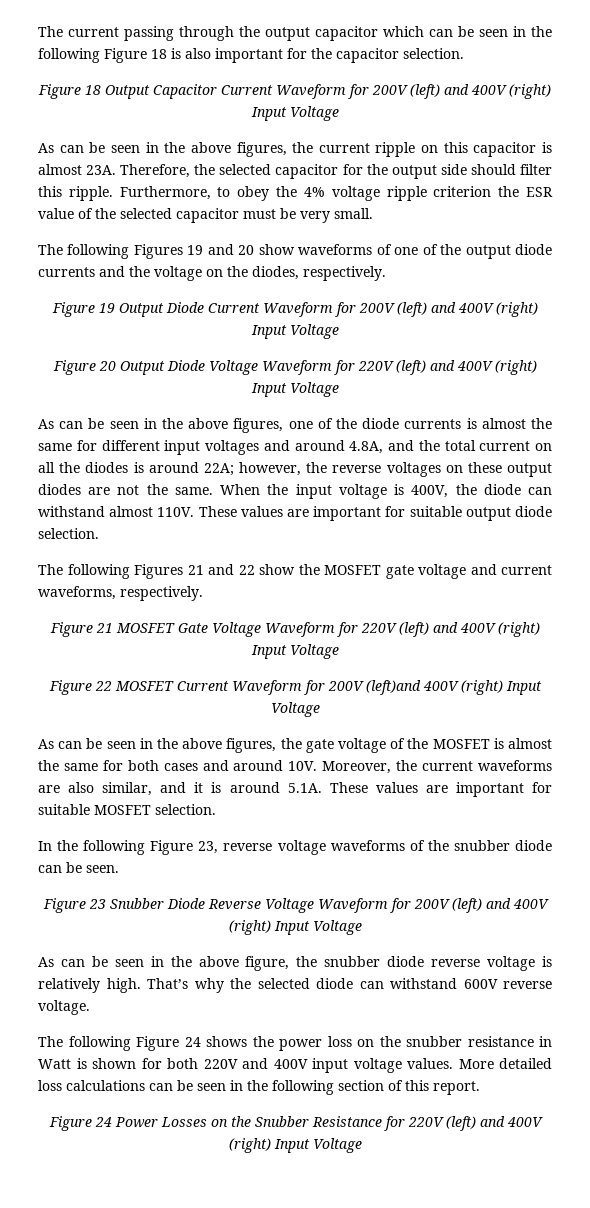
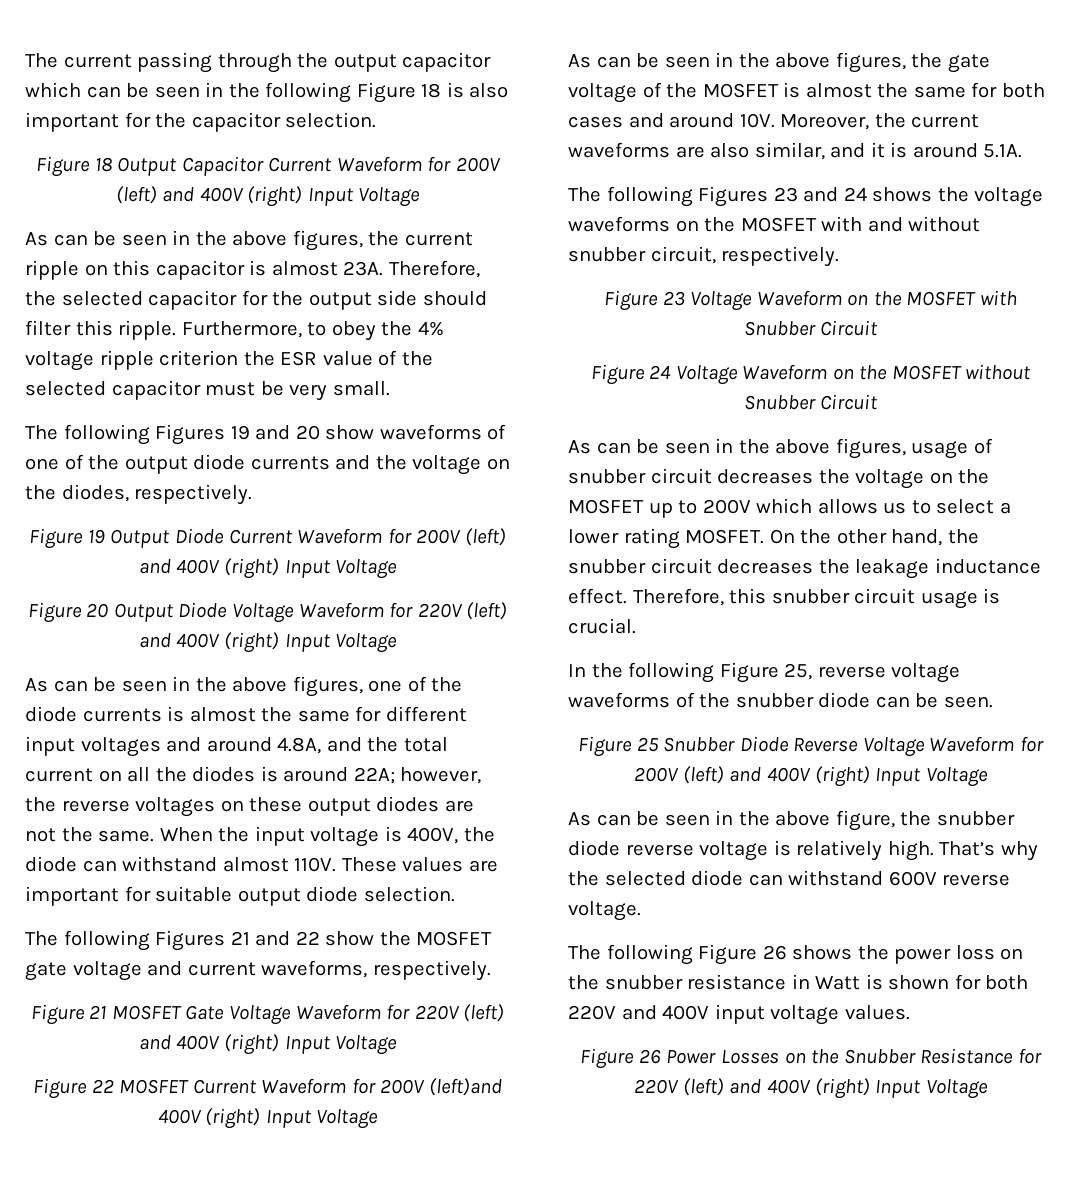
[329,782,552,797] [38,804,216,815] These values are important for suitable MOSFET selection. -> [568,186,1044,207] [568,216,981,232] [568,246,840,267] [604,290,1017,311] [743,320,879,336] [590,364,1032,385] [743,394,879,410] [568,438,993,459] [568,468,990,489] [568,498,1011,518] [568,528,979,549] [568,558,1041,579] [568,588,1001,609] [568,618,636,634] // The following Figures 23 and 24 shows the voltage waveforms on the MOSFET with and without snubber circuit, respectively. // Figure 23 Voltage Waveform on the MOSFET with Snubber Circuit // Figure 24 Voltage Waveform on the MOSFET without Snubber Circuit // As can be seen in the above figures, usage of snubber circuit decreases the voltage on the MOSFET up to 200V which allows us to select a lower rating MOSFET. On the other hand, the snubber circuit decreases the leakage inductance effect. Therefore, this snubber circuit usage is crucial.
[198,841,219,854] 23, -> [784,663,813,680] 25,
[88,899,106,909] 23 -> [636,737,659,752] 25
[184,1037,201,1047] 24 -> [762,945,787,960] 26
[458,1058,552,1069] [38,1080,480,1095] [48,1116,112,1131] More detailed loss calculations can be seen in the following section of this report. // Figure 24 -> [580,1048,661,1069] // Figure 26

